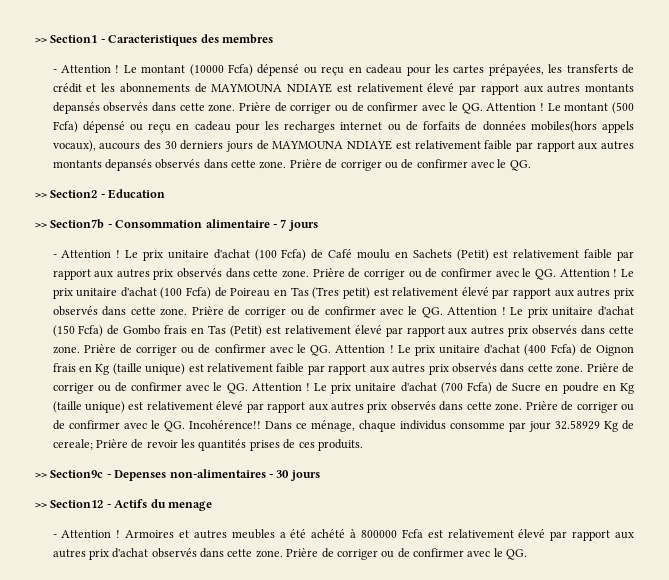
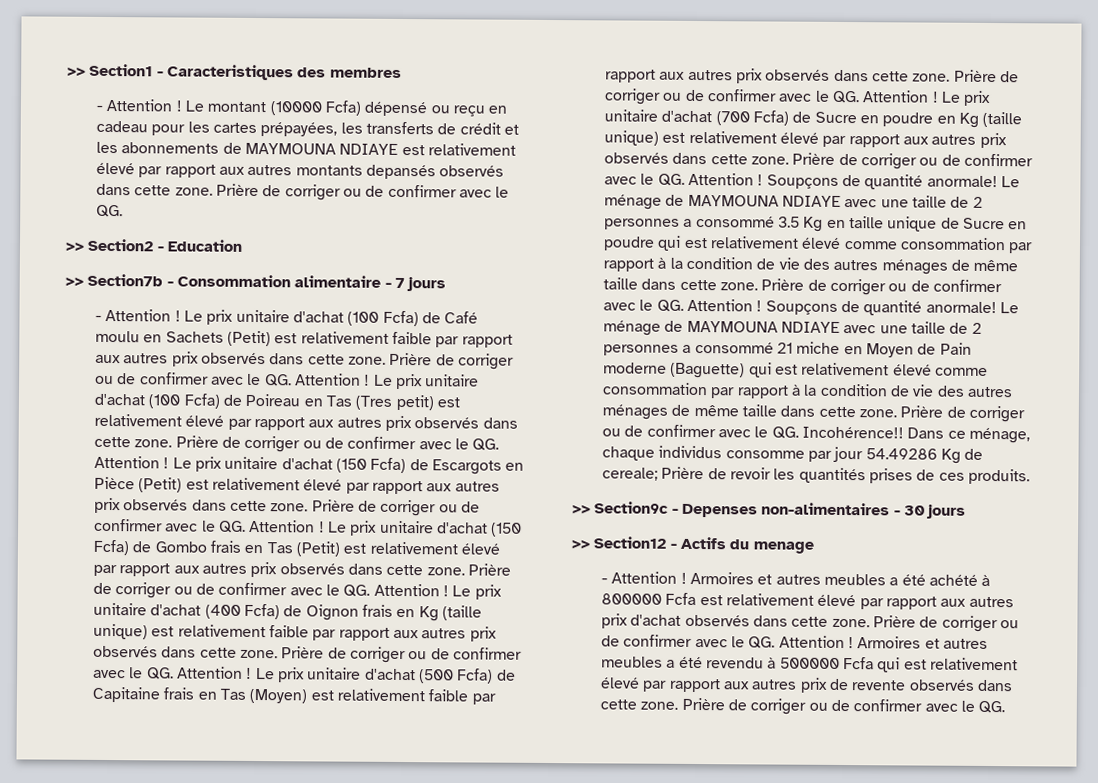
[486,102,634,114] [52,121,635,133] [52,140,634,152] [52,159,531,171] Attention ! Le montant (500 Fcfa) dépensé ou reçu en cadeau pour les recharges internet ou de forfaits de données mobiles(hors appels vocaux), aucours des 30 derniers jours de MAYMOUNA NDIAYE est relativement faible par rapport aux autres montants depansés observés dans cette zone. Prière de corriger ou de confirmer avec le QG. -> (124, 211) none
(120, 330) none -> [432,459,525,475] [94,476,500,495] [94,497,481,517] [94,518,523,537] [93,539,152,556] Escargots en Pièce (Petit) est relativement élevé par rapport aux autres prix observés dans cette zone. Prière de corriger ou de confirmer avec le QG. Attention ! Le prix unitaire d'achat (150 Fcfa) de
(437, 387) none -> [419,668,516,684] [92,686,496,705] [605,68,1020,84] [604,88,992,107] [604,109,713,123] (500 Fcfa) de Capitaine frais en Tas (Moyen) est relativement faible par rapport aux autres prix observés dans cette zone. Prière de corriger ou de confirmer avec le QG. Attention ! Le prix unitaire d'achat
(185, 426) none -> [688,172,1021,190] [604,194,983,210] [604,215,1028,232] [603,235,1034,254] [603,256,1019,275] [603,277,1003,296] [603,298,1020,316] [603,320,982,336] [603,341,972,358] [603,362,989,379] [602,382,1014,399] [602,404,1026,423] [602,424,799,439] Attention ! Soupçons de quantité anormale! Le ménage de MAYMOUNA NDIAYE avec une taille de 2 personnes a consommé 3.5 Kg en taille unique de Sucre en poudre qui est relativement élevé comme consommation par rapport à la condition de vie des autres ménages de même taille dans cette zone. Prière de corriger ou de confirmer avec le QG. Attention ! Soupçons de quantité anormale! Le ménage de MAYMOUNA NDIAYE avec une taille de 2 personnes a consommé 21 miche en Moyen de Pain moderne (Baguette) qui est relativement élevé comme consommation par rapport à la condition de vie des autres ménages de même taille dans cette zone. Prière de corriger ou de confirmer avec le QG.
[554,420,600,430] 32.58929 -> [865,448,938,460] 54.49286
(528, 554) none -> [778,635,989,649] [601,656,1019,673] [600,677,1014,693] [600,697,1006,715] Attention ! Armoires et autres meubles a été revendu à 500000 Fcfa qui est relativement élevé par rapport aux autres prix de revente observés dans cette zone. Prière de corriger ou de confirmer avec le QG.

